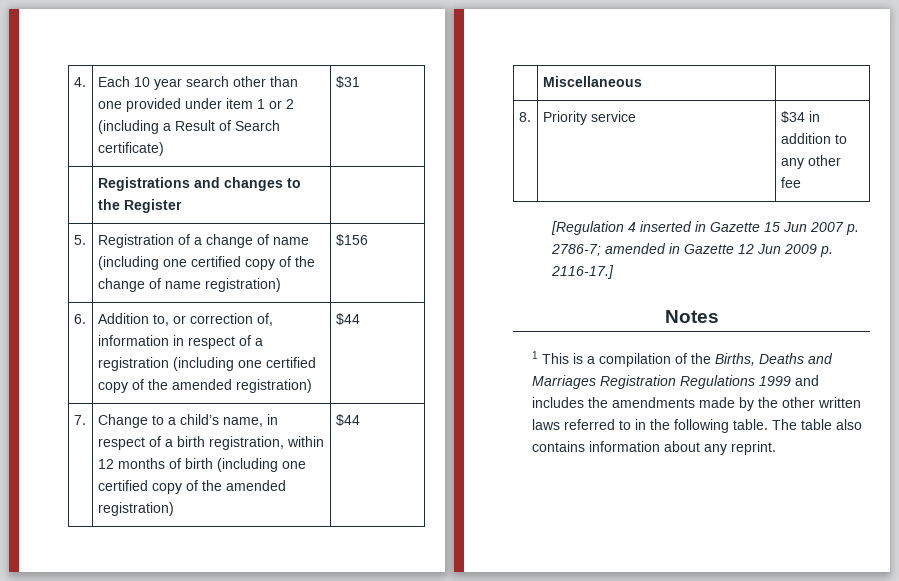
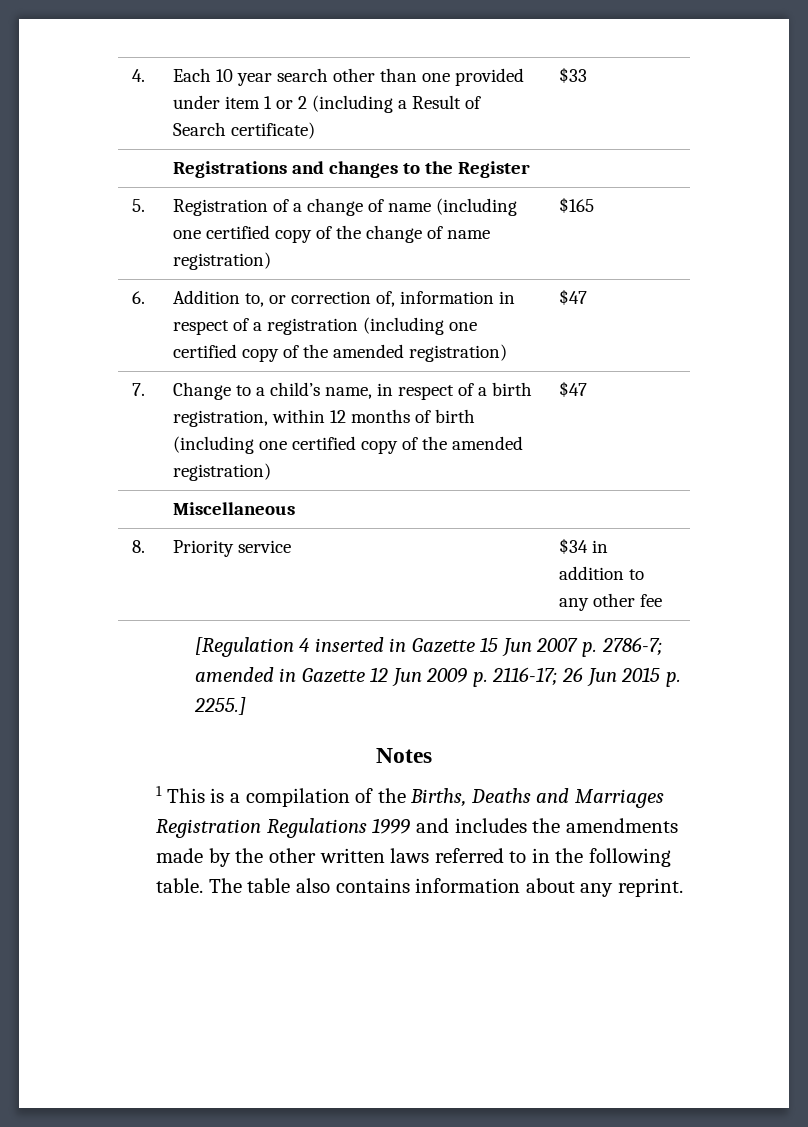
[335,76,360,88] $31 -> [558,67,587,83] $33
[335,234,368,246] $156 -> [558,197,594,213] $165
[335,313,360,325] $44 -> [558,289,587,305] $47
[335,414,360,426] $44 -> [558,381,587,397] $47
[550,265,614,279] 2116-17.] -> [492,667,681,687] [193,697,246,715] 2116-17; 26 Jun 2015 p. 2255.]

